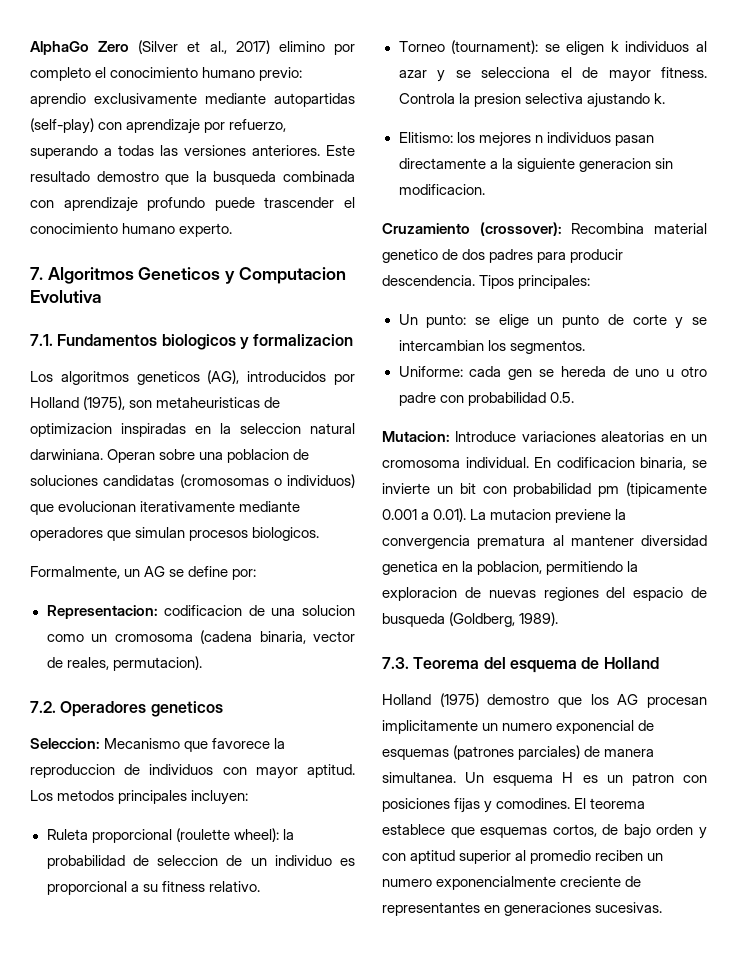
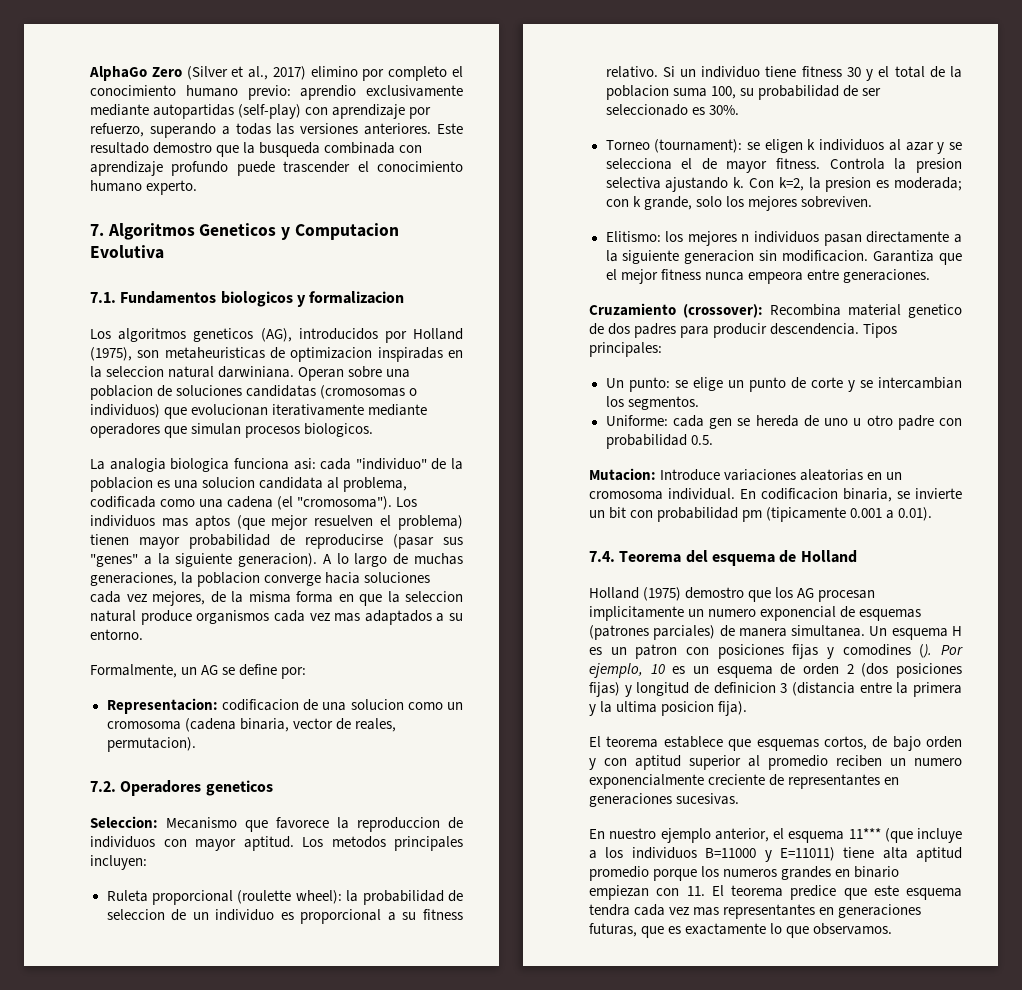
(320, 534) none -> [90,458,463,472] [90,477,408,492] [90,496,418,510] [90,515,464,530] [90,534,463,549] [90,553,463,567] [90,572,431,587] [90,591,463,606] [90,610,463,625] [90,629,143,640] // La analogia biologica funciona asi: cada "individuo" de la poblacion es una solucion candidata al problema, codificada como una cadena (el "cromosoma"). Los individuos mas aptos (que mejor resuelven el problema) tienen mayor probabilidad de reproducirse (pasar sus "genes" a la siguiente generacion). A lo largo de muchas generaciones, la poblacion converge hacia soluciones cada vez mejores, de la misma forma en que la seleccion natural produce organismos cada vez mas adaptados a su entorno.
(260, 886) none -> [662,66,962,81] [605,85,881,100] [605,104,739,116] Si un individuo tiene fitness 30 y el total de la poblacion suma 100, su probabilidad de ser seleccionado es 30%.
(665, 98) none -> [748,177,962,192] [605,196,872,211] Con k=2, la presion es moderada; con k grande, solo los mejores sobreviven.
(485, 189) none -> [873,250,962,265] [605,269,930,284] Garantiza que el mejor fitness nunca empeora entre generaciones.
[470,509,627,523] [382,535,707,549] [382,561,639,575] [382,587,707,601] [382,612,559,627] [382,657,409,669] La mutacion previene la convergencia prematura al mantener diversidad genetica en la poblacion, permitiendo la exploracion de nuevas regiones del espacio de busqueda (Goldberg, 1989). // 7.3. -> [589,551,615,562] // 7.4.
[496,798,571,809] comodines. -> [842,644,963,658] [589,663,962,678] [589,682,962,697] [589,701,748,716] comodines (). Por ejemplo, 10 es un esquema de orden 2 (dos posiciones fijas) y longitud de definicion 3 (distancia entre la primera y la ultima posicion fija). //
(663, 907) none -> [589,828,962,843] [589,847,962,862] [589,866,900,881] [589,885,962,900] [589,904,922,919] [589,923,893,938] // En nuestro ejemplo anterior, el esquema 11*** (que incluye a los individuos B=11000 y E=11011) tiene alta aptitud promedio porque los numeros grandes en binario empiezan con 11. El teorema predice que este esquema tendra cada vez mas representantes en generaciones futuras, que es exactamente lo que observamos.

